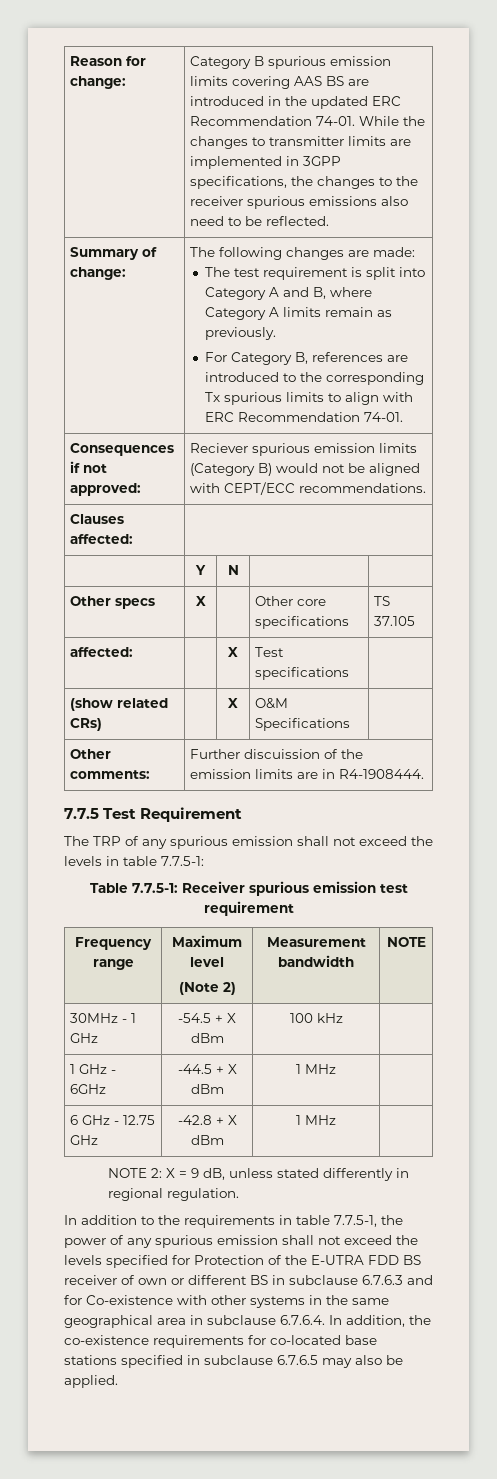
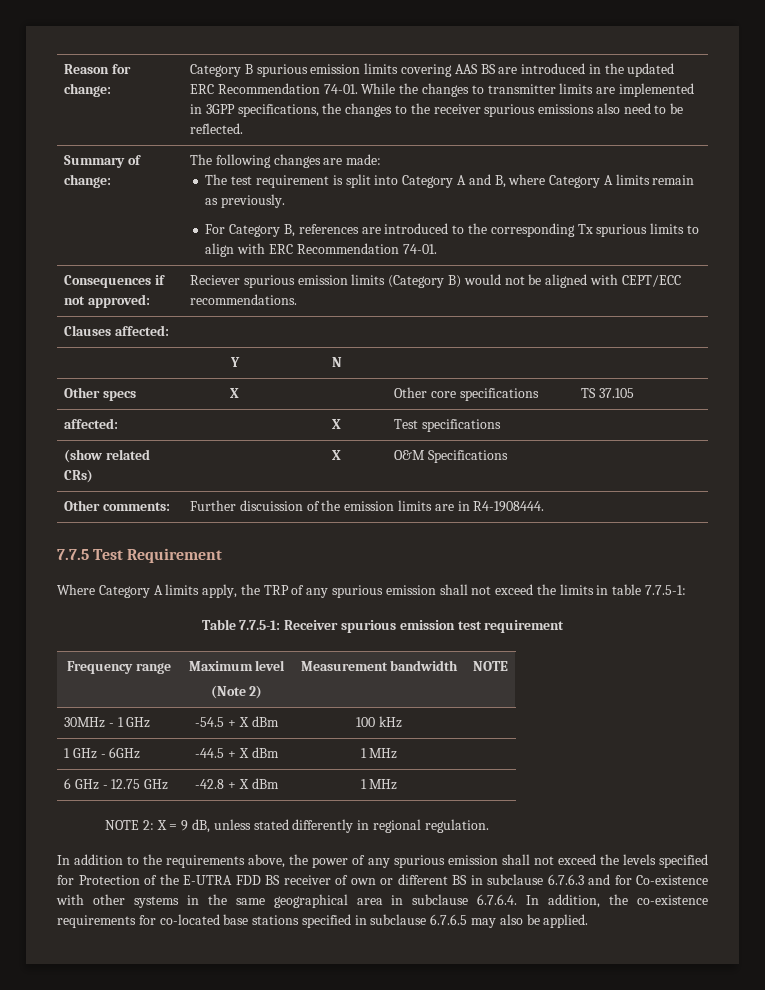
[64,836,89,846] The -> [57,584,260,598] Where Category A limits apply, the
[64,856,102,866] levels -> [559,584,594,595] limits
[279,1215,377,1227] in table 7.7.5-1, -> [248,854,286,868] above,

